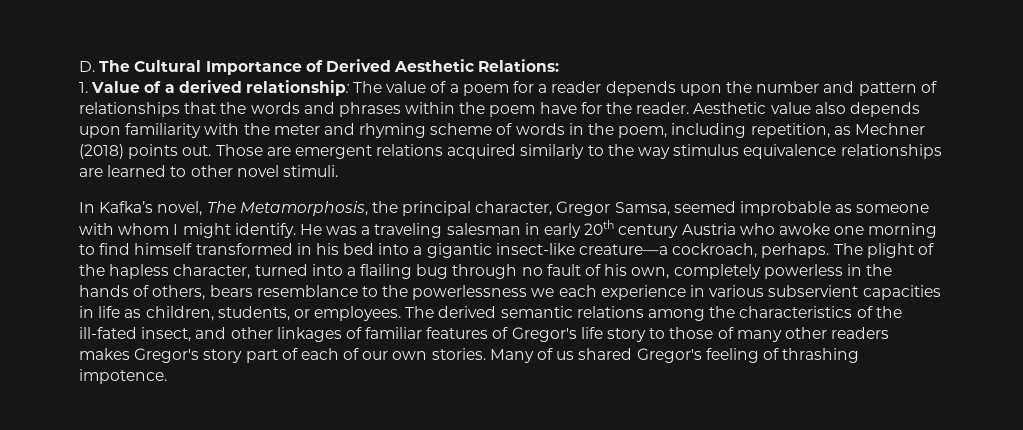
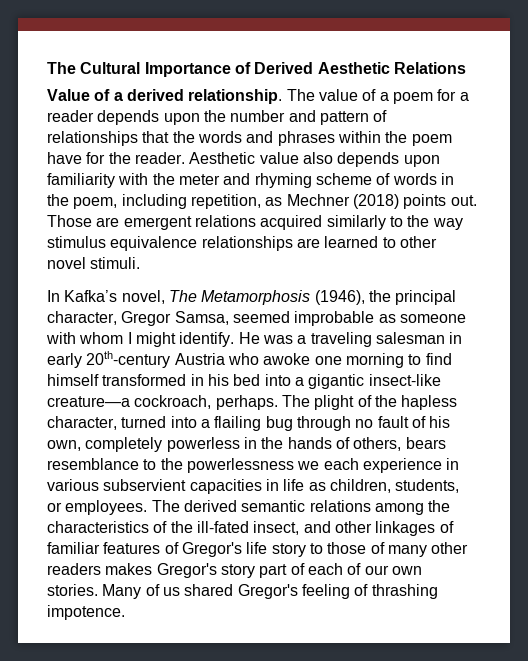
[79,61,95,72] D. -> (47, 68) none
[478,59,560,72] [79,82,88,93] Relations: // 1. -> [393,62,466,74] Relations //
[245,80,350,96] relationship: -> [188,89,283,104] relationship.
[239,201,368,216] Metamorphosis, -> [201,290,365,305] Metamorphosis (1946),
[584,220,679,238] 20th century -> [86,351,171,368] 20th-century

